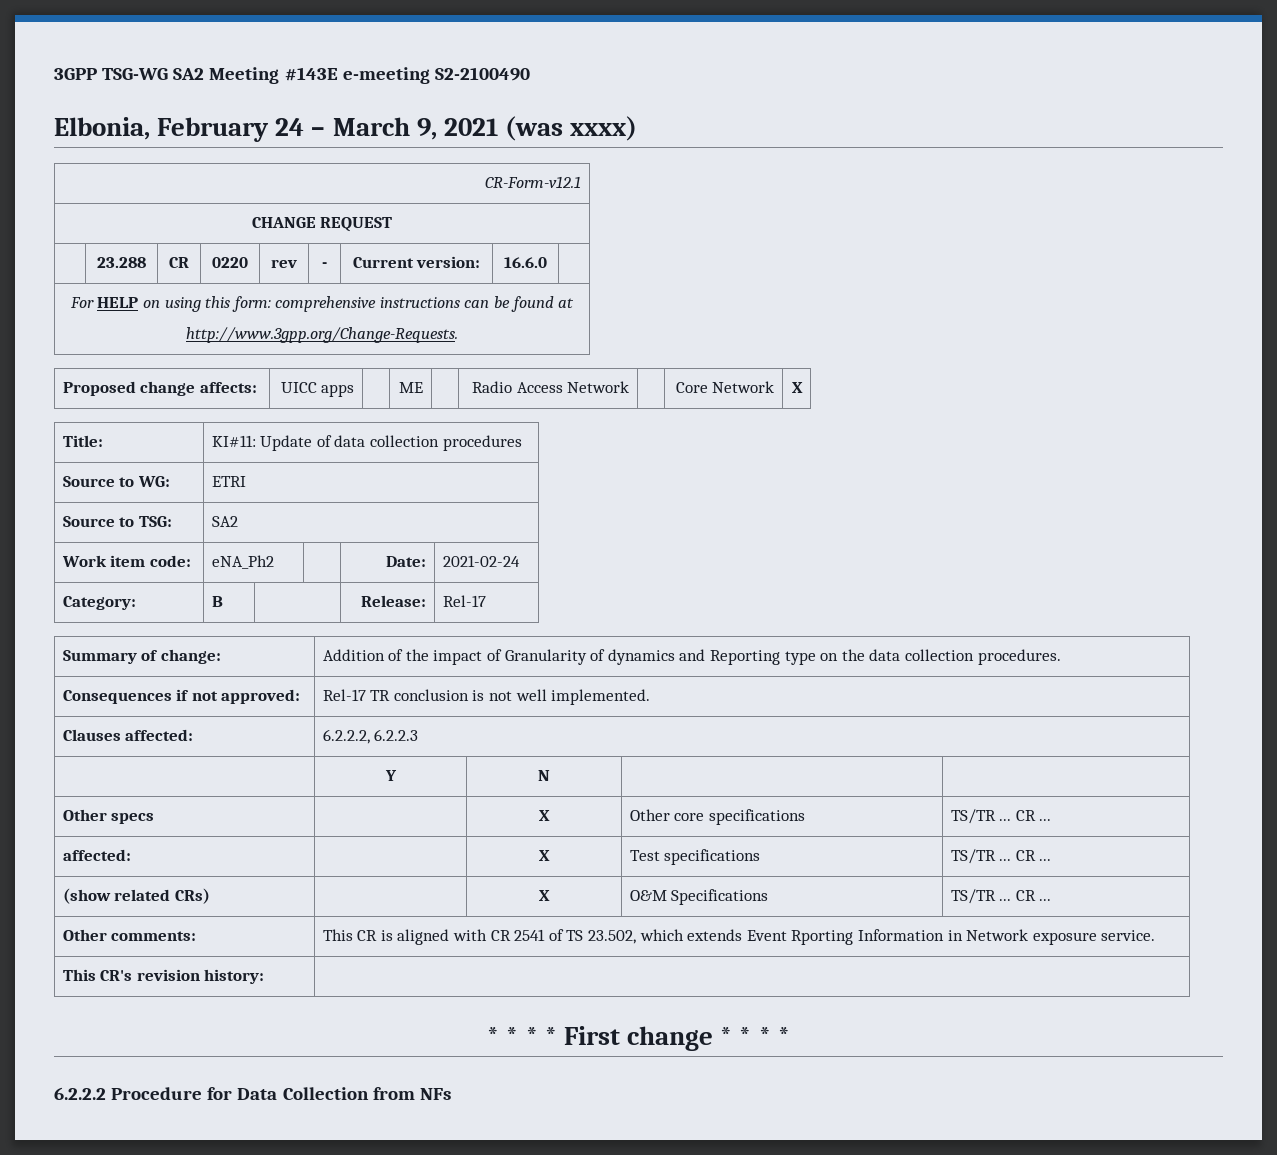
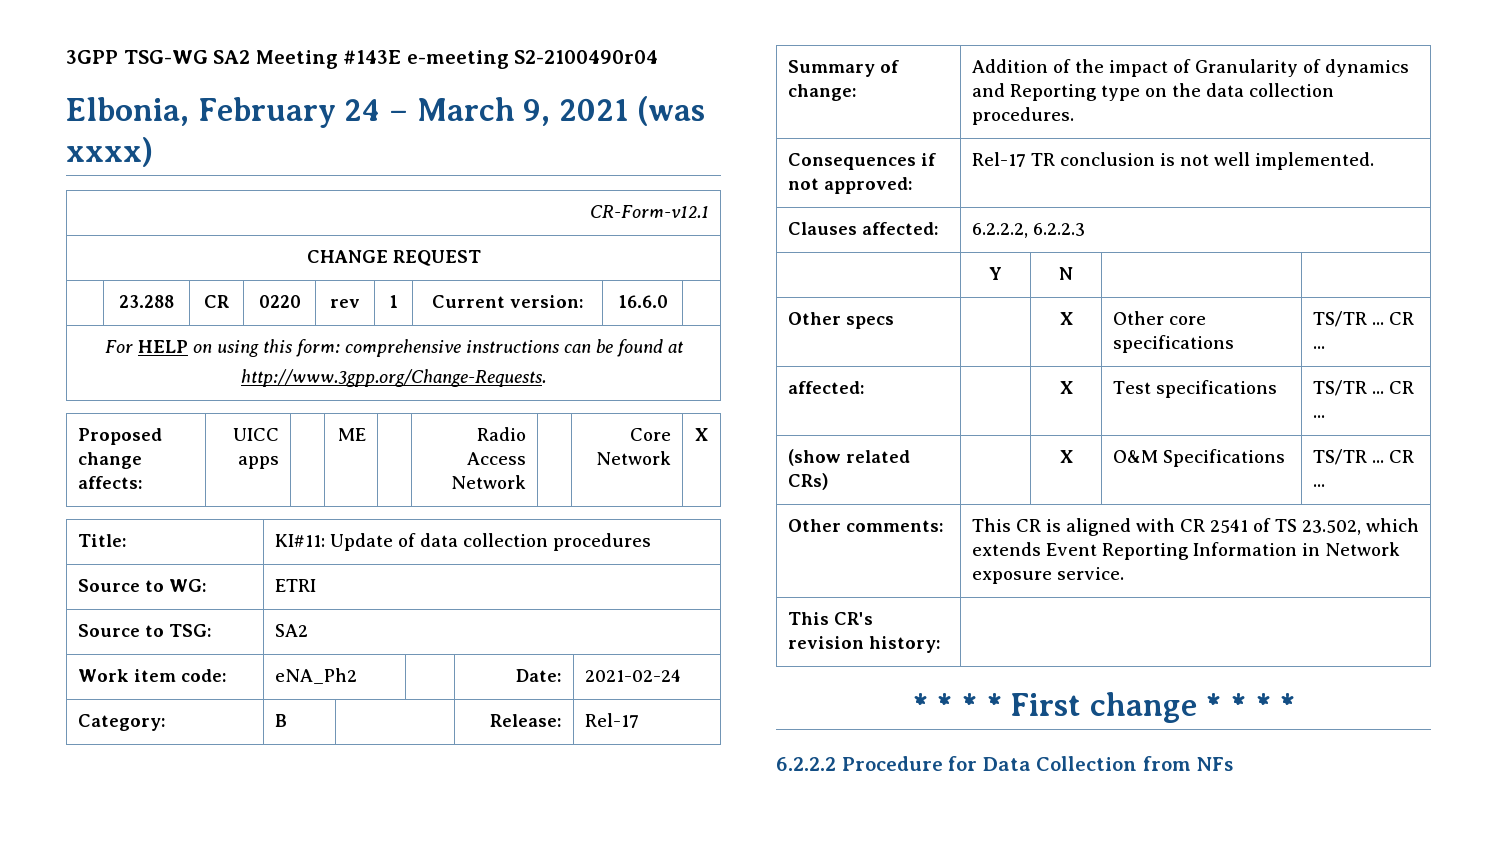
[434,67,530,81] S2-2100490 -> [514,50,659,64] S2-2100490r04
[322,262,327,268] - -> [389,295,398,308] 1
[791,930,854,945] Rporting -> [1101,543,1189,560] Reporting

